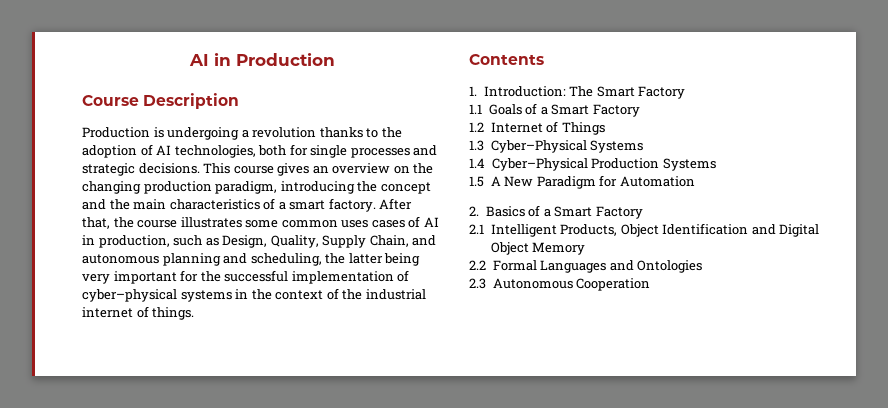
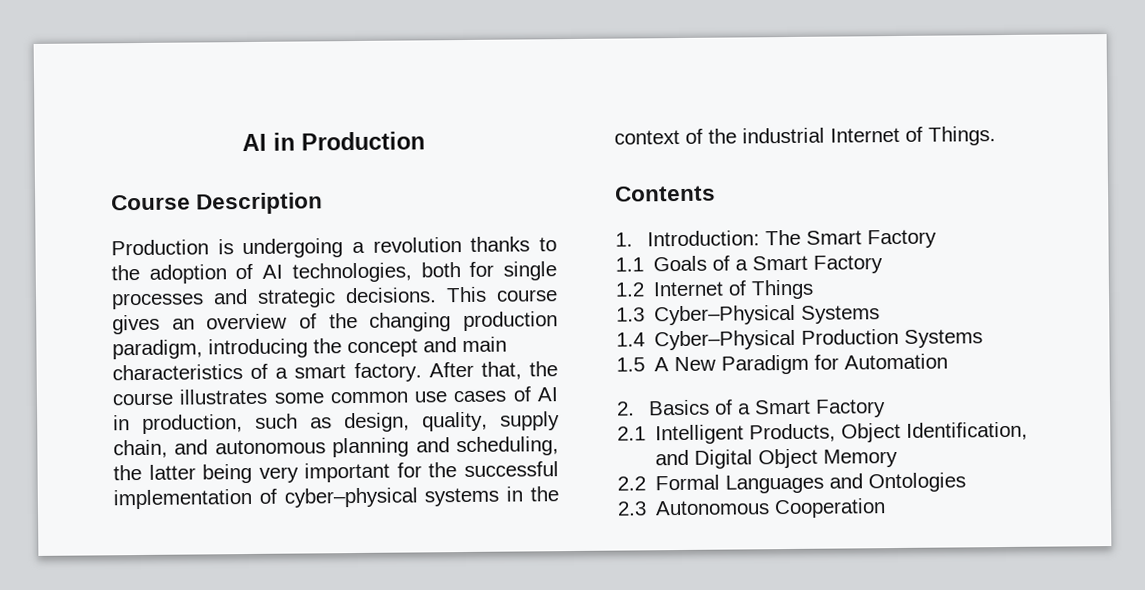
[393,166,410,174] on -> [299,313,317,329] of
[109,199,130,210] the -> (457, 345) none
[341,220,369,228] uses -> [414,391,448,403] use
[222,235,409,248] Design, Quality, Supply Chain, -> [344,411,560,433] [113,439,168,459] design, quality, supply chain,
[82,306,195,320] internet of things. -> [830,126,996,146] Internet of Things.
[662,223,749,235] Identification -> [906,421,1029,441] Identification,

